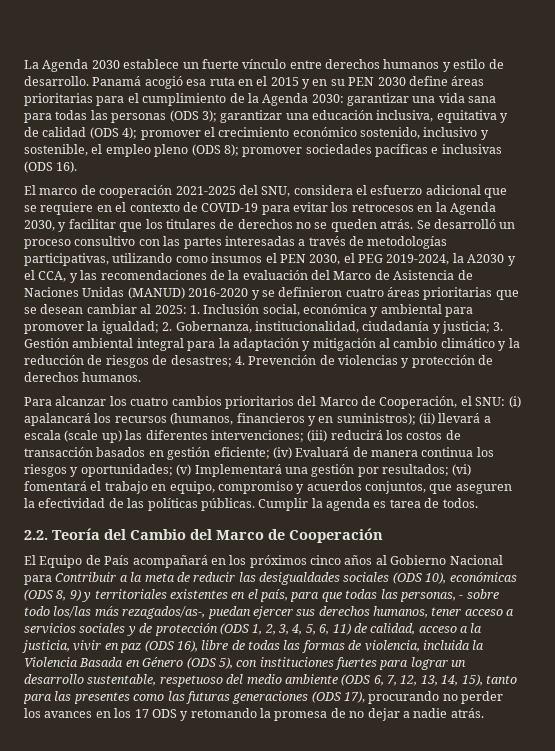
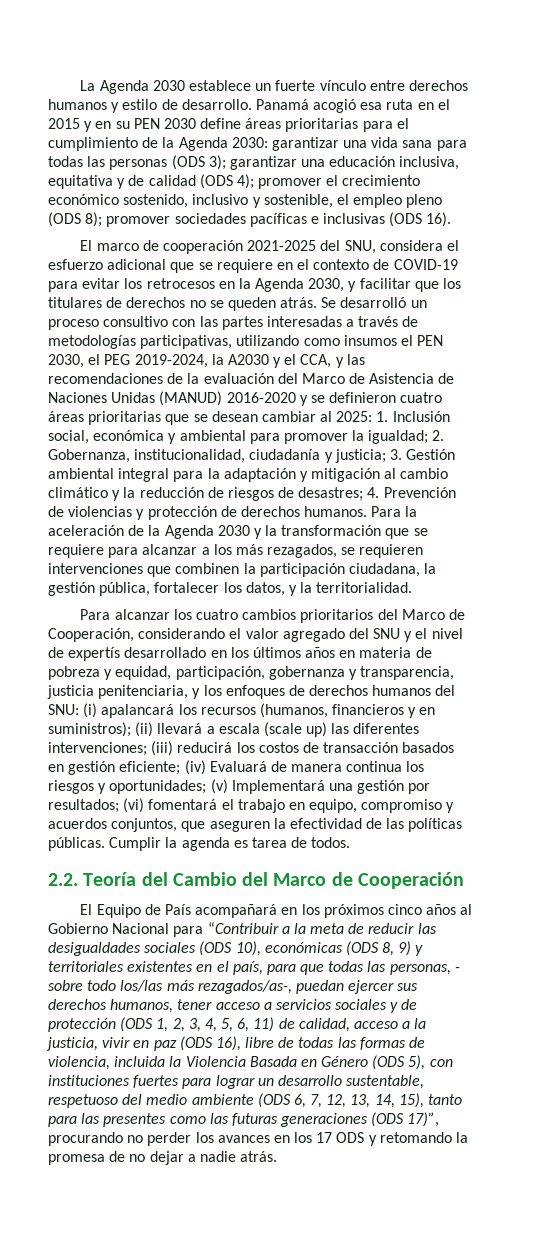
(142, 377) none -> [371,506,418,517] [48,525,428,539] [48,544,424,558] [48,563,437,577] [48,582,413,596] Para la aceleración de la Agenda 2030 y la transformación que se requiere para alcanzar a los más rezagados, se requieren intervenciones que combinen la participación ciudadana, la gestión pública, fortalecer los datos, y la territorialidad.
[460,396,472,406] el -> [138,628,463,642] [48,647,432,661] [48,666,455,680] [47,685,456,699] considerando el valor agregado del SNU y el nivel de expertís desarrollado en los últimos años en materia de pobreza y equidad, participación, gobernanza y transparencia, justicia penitenciaria, y los enfoques de derechos humanos del
[55,572,117,582] Contribuir -> [207,922,279,934] “Contribuir
[344,691,365,703] 17), -> [407,1112,440,1127] 17)”,

